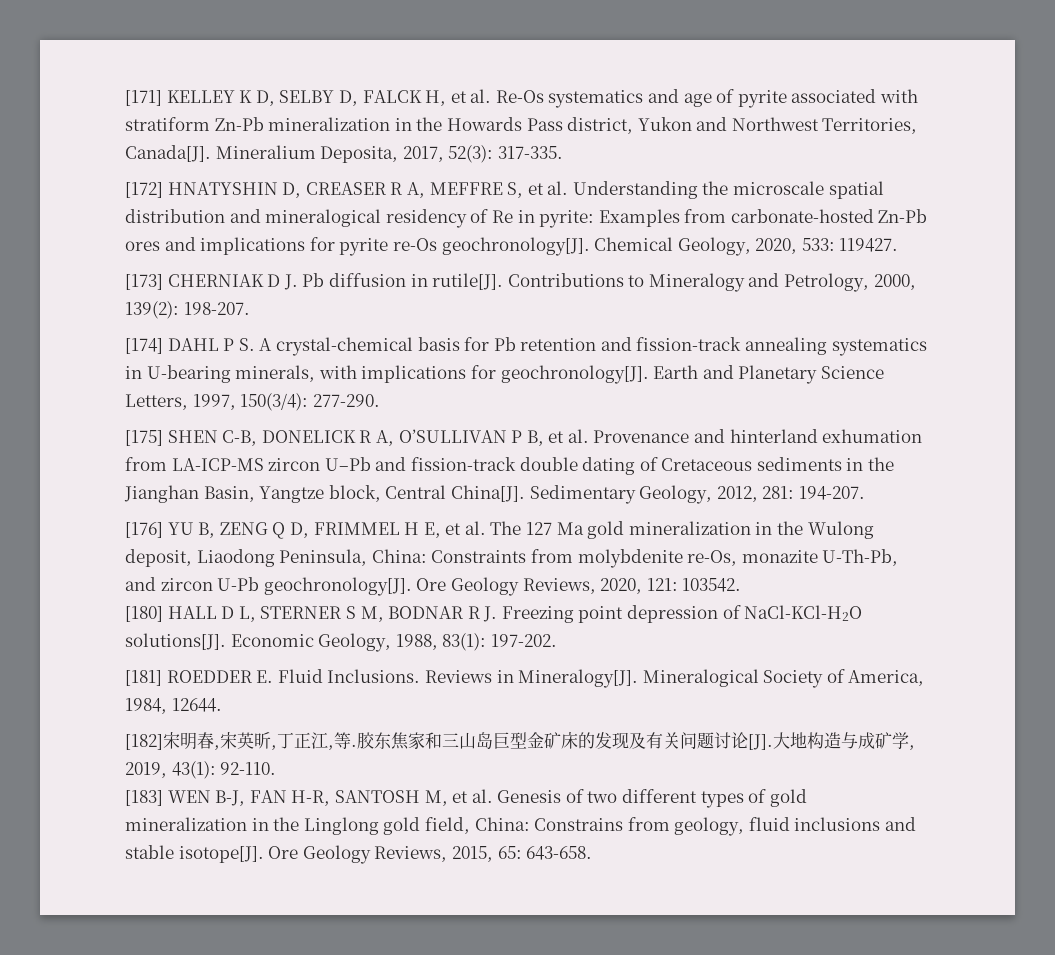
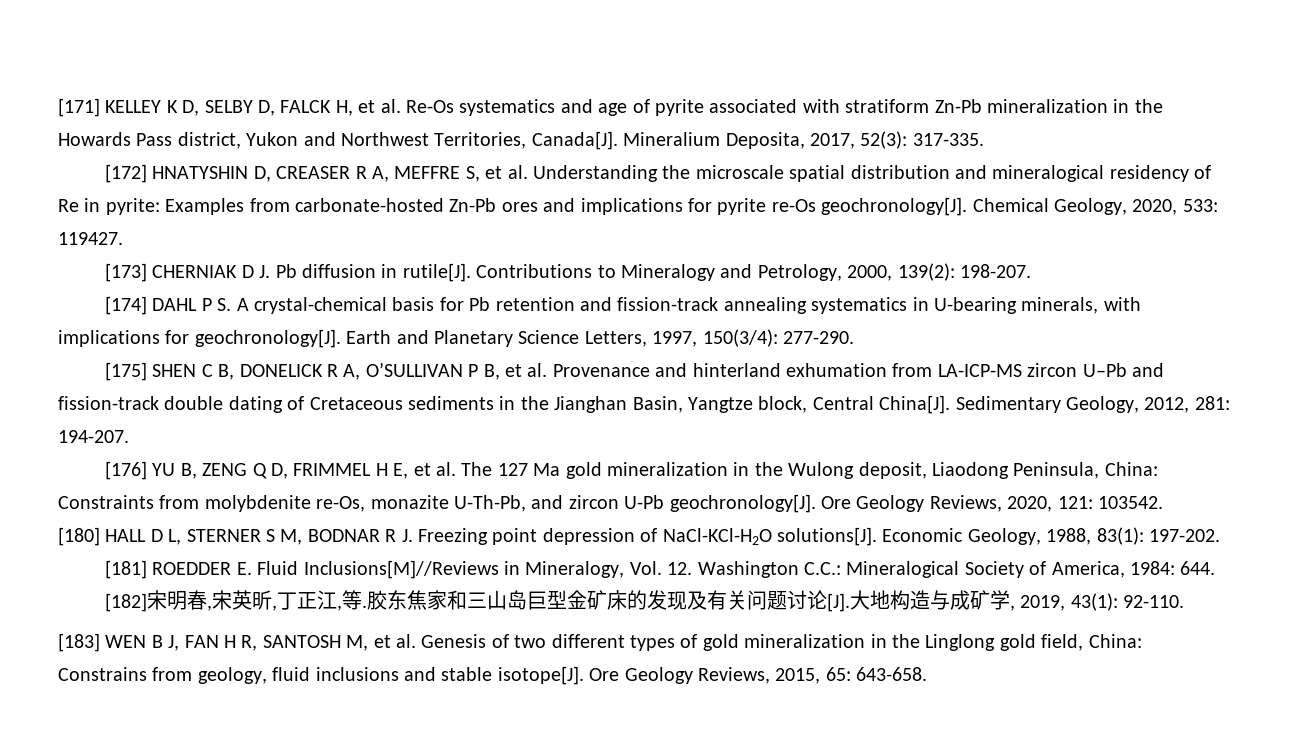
[222,430,258,446] C-B, -> [201,364,235,380] C B,
[327,669,639,688] Inclusions. Reviews in Mineralogy[J]. -> [303,560,842,579] Inclusions[M]//Reviews in Mineralogy, Vol. 12. Washington C.C.:
[125,698,222,714] 1984, 12644. -> [1130,561,1216,575] 1984: 644.
[215,790,331,806] B-J, FAN H-R, -> [151,635,258,651] B J, FAN H R,

